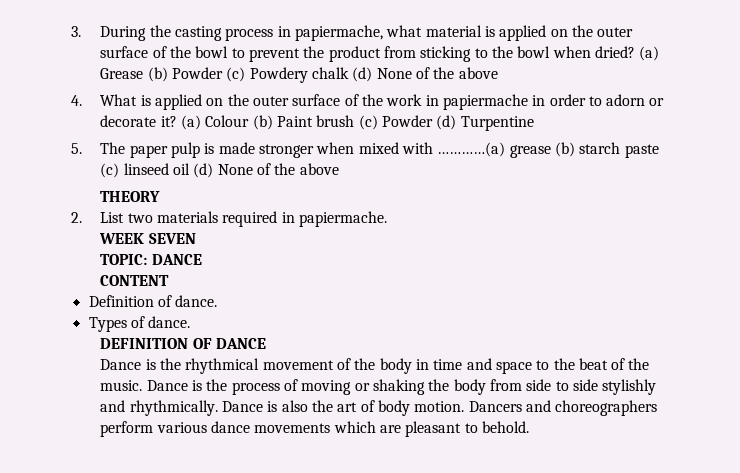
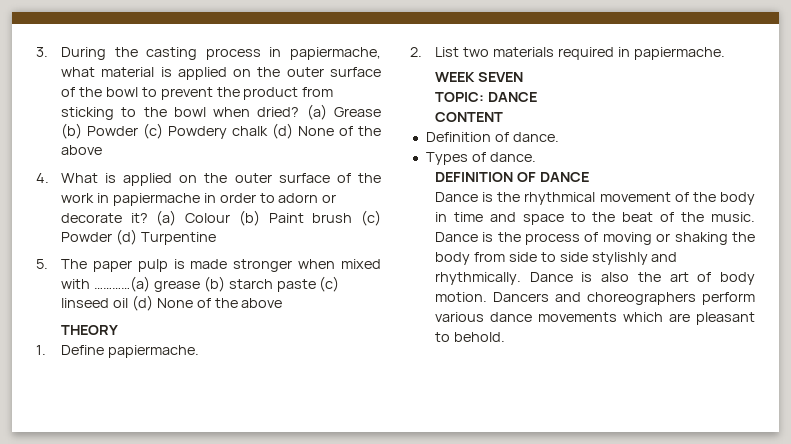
(161, 196) none -> [36,345,199,358] // 1. Define papiermache.

